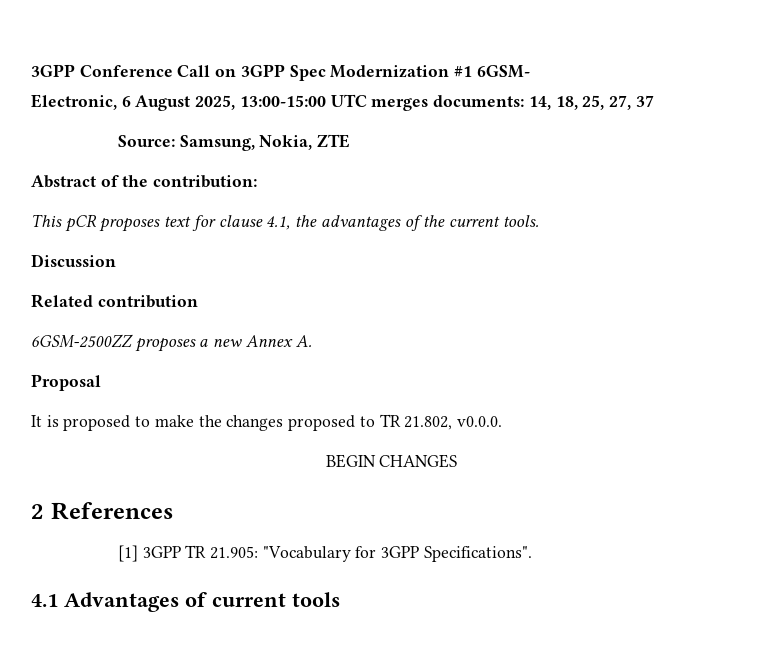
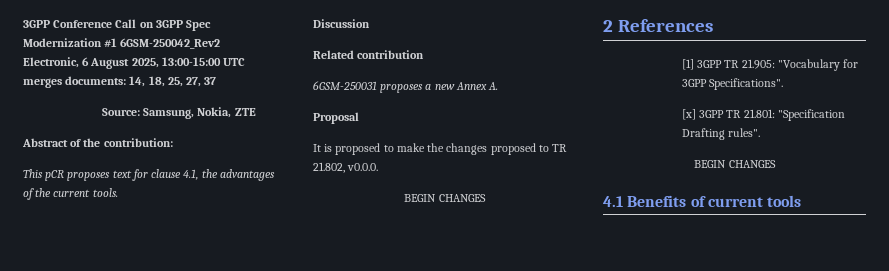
[476,65,530,78] 6GSM- -> [120,38,221,49] 6GSM-250042_Rev2
[31,334,133,348] 6GSM-2500ZZ -> [313,81,377,90] 6GSM-250031
(532, 554) none -> [681,109,845,121] [681,128,761,140] [694,160,776,168] // [x] 3GPP TR 21.801: "Specification Drafting rules". // BEGIN CHANGES
[64,592,179,612] Advantages -> [627,195,687,207] Benefits

